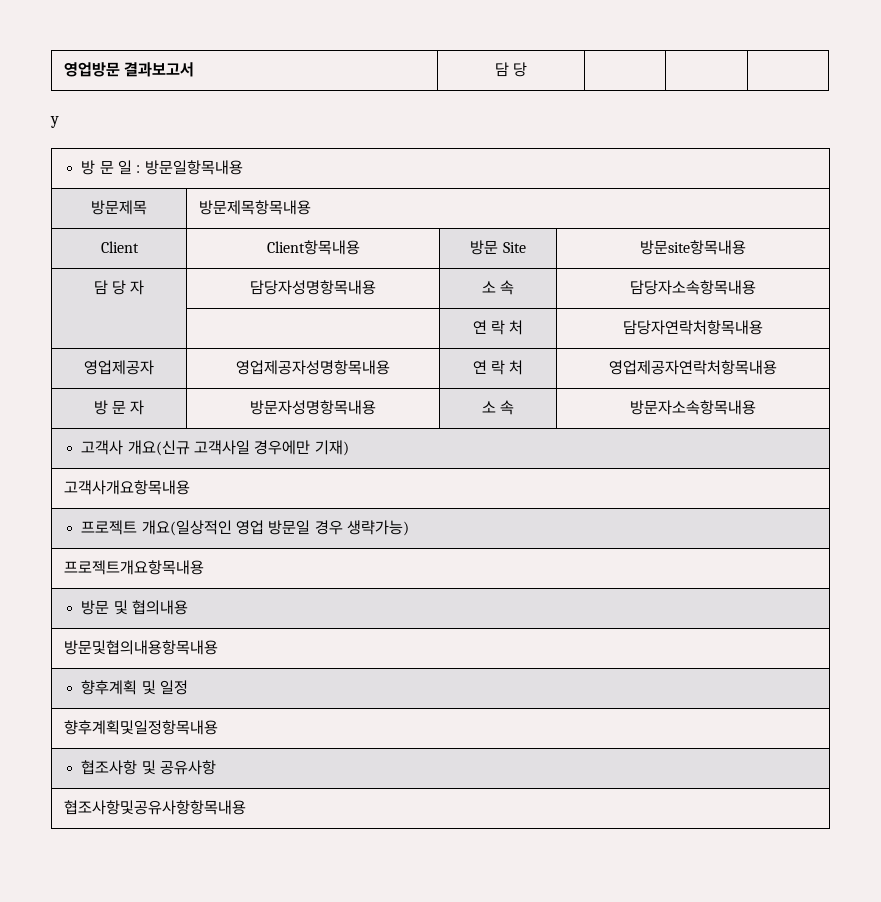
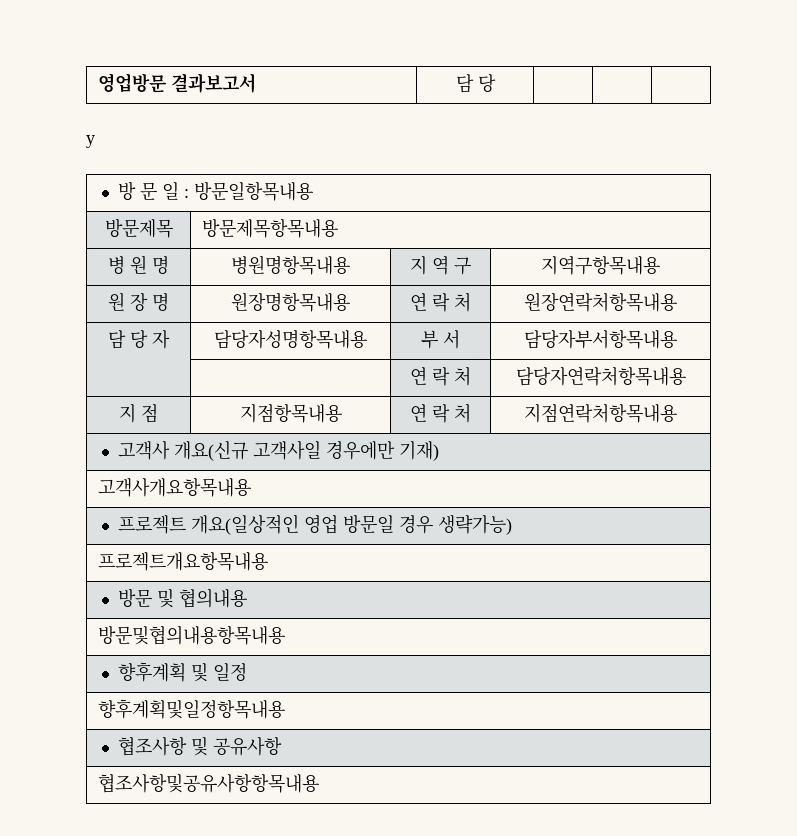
[100,241,139,253] [266,240,360,255] [470,240,526,255] [640,240,746,255] Client | Client항목내용 | 방문 Site | 방문site항목내용 -> [108,255,169,275] [231,255,350,275] [410,255,471,275] [541,255,660,275] [108,292,169,312] [231,292,350,312] [410,292,471,312] [524,292,677,312] 병 원 명 | 병원명항목내용 | 지 역 구 | 지역구항목내용 // 원 장 명 | 원장명항목내용 | 연 락 처 | 원장연락처항목내용
[481,280,515,295] [630,280,756,295] 소 속 | 담당자소속항목내용 -> [421,330,460,349] [524,329,677,349] 부 서 | 담당자부서항목내용
[84,360,154,375] [236,360,390,375] [472,360,524,375] [609,360,777,375] [93,400,145,415] [250,400,376,415] [481,400,515,415] [630,400,756,415] 영업제공자 | 영업제공자성명항목내용 | 연 락 처 | 영업제공자연락처항목내용 // 방 문 자 | 방문자성명항목내용 | 소 속 | 방문자소속항목내용 -> [119,403,158,423] [239,403,342,423] [410,403,471,423] [524,403,677,423] 지 점 | 지점항목내용 | 연 락 처 | 지점연락처항목내용

